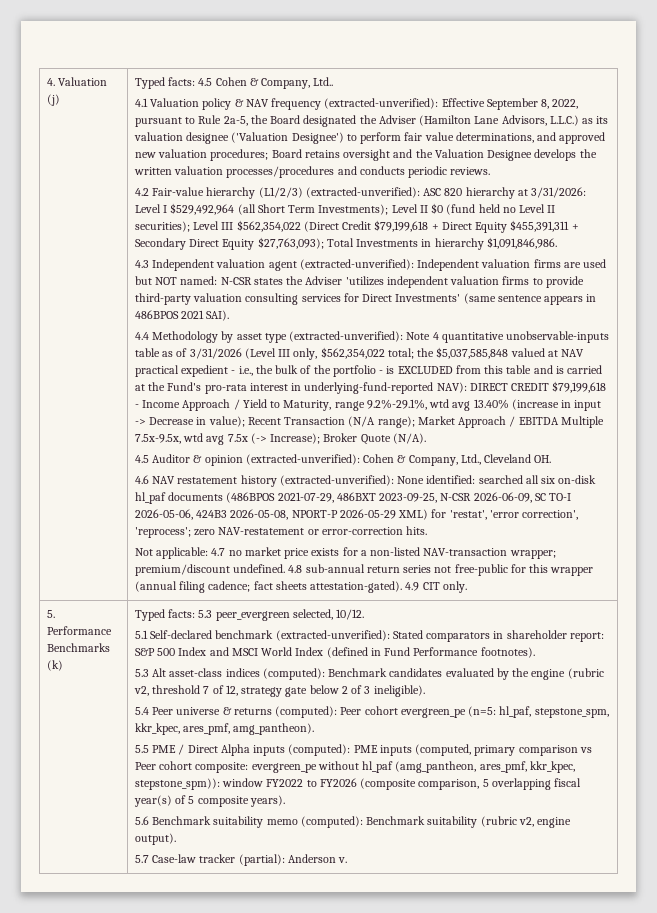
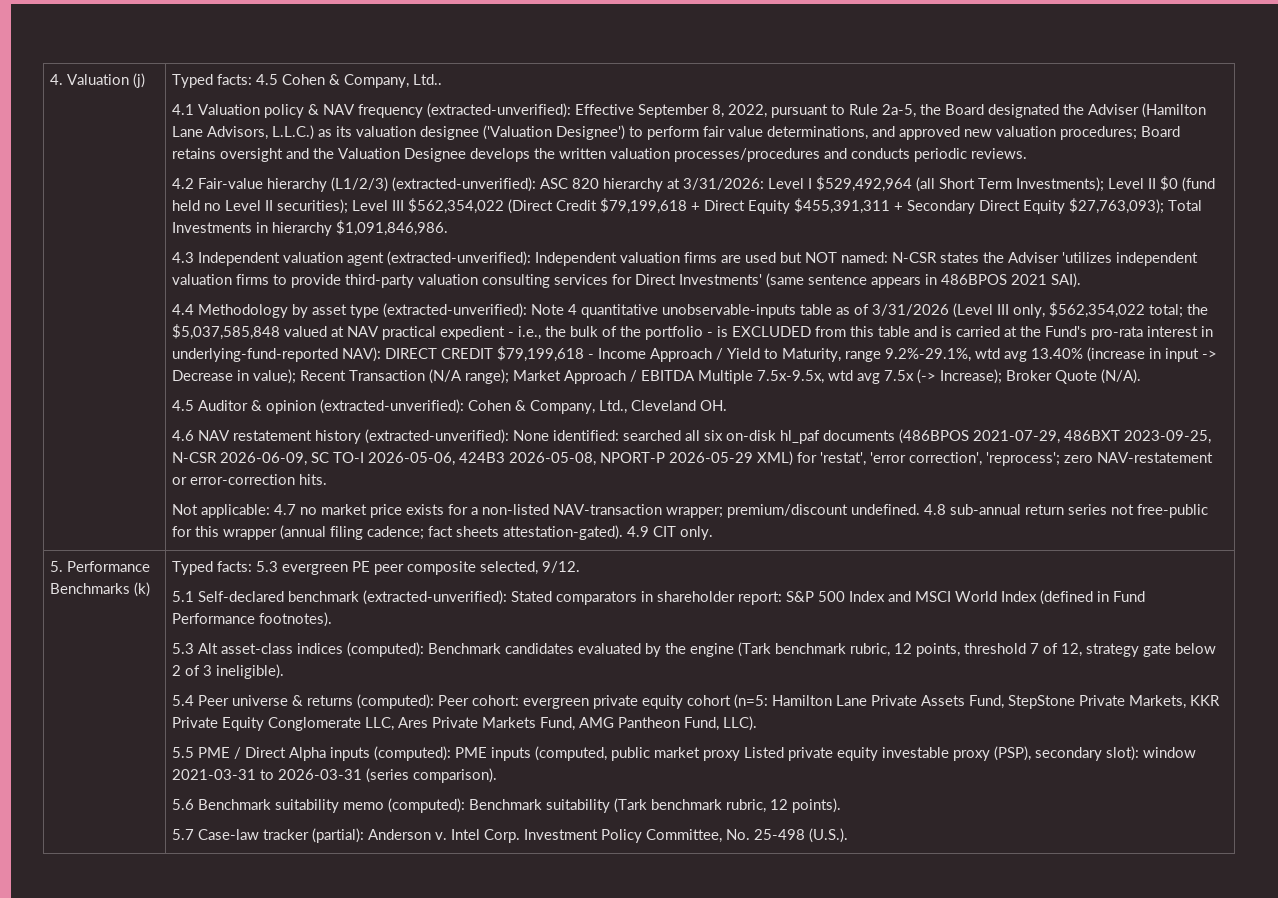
[215,609,365,621] peer_evergreen selected, 10/12. -> [282,561,581,575] evergreen PE peer composite selected, 9/12.
[567,668,604,679] [133,686,149,696] (rubric v2, -> [738,642,961,657] (Tark benchmark rubric, 12 points,
[364,706,609,718] [134,723,315,735] cohort evergreen_pe (n=5: hl_paf, stepstone_spm, kkr_kpec, ares_pmf, amg_pantheon). -> [472,694,1221,709] [172,716,758,731] cohort: evergreen private equity cohort (n=5: Hamilton Lane Private Assets Fund, StepStone Private Markets, KKR Private Equity Conglomerate LLC, Ares Private Markets Fund, AMG Pantheon Fund, LLC).
[474,745,592,756] [134,761,575,773] [134,778,582,790] [133,795,285,807] primary comparison vs Peer cohort composite: evergreen_pe without hl_paf (amg_pantheon, ares_pmf, kkr_kpec, stepstone_spm)): window FY2022 to FY2026 (composite comparison, 5 overlapping fiscal year(s) of 5 composite years). -> [611,746,1197,761] [172,768,498,783] public market proxy Listed private equity investable proxy (PSP), secondary slot): window 2021-03-31 to 2026-03-31 (series comparison).
[480,816,572,828] [134,833,176,845] (rubric v2, engine output). -> [614,798,842,813] (Tark benchmark rubric, 12 points).
(348, 860) none -> [451,828,849,843] Intel Corp. Investment Policy Committee, No. 25-498 (U.S.).

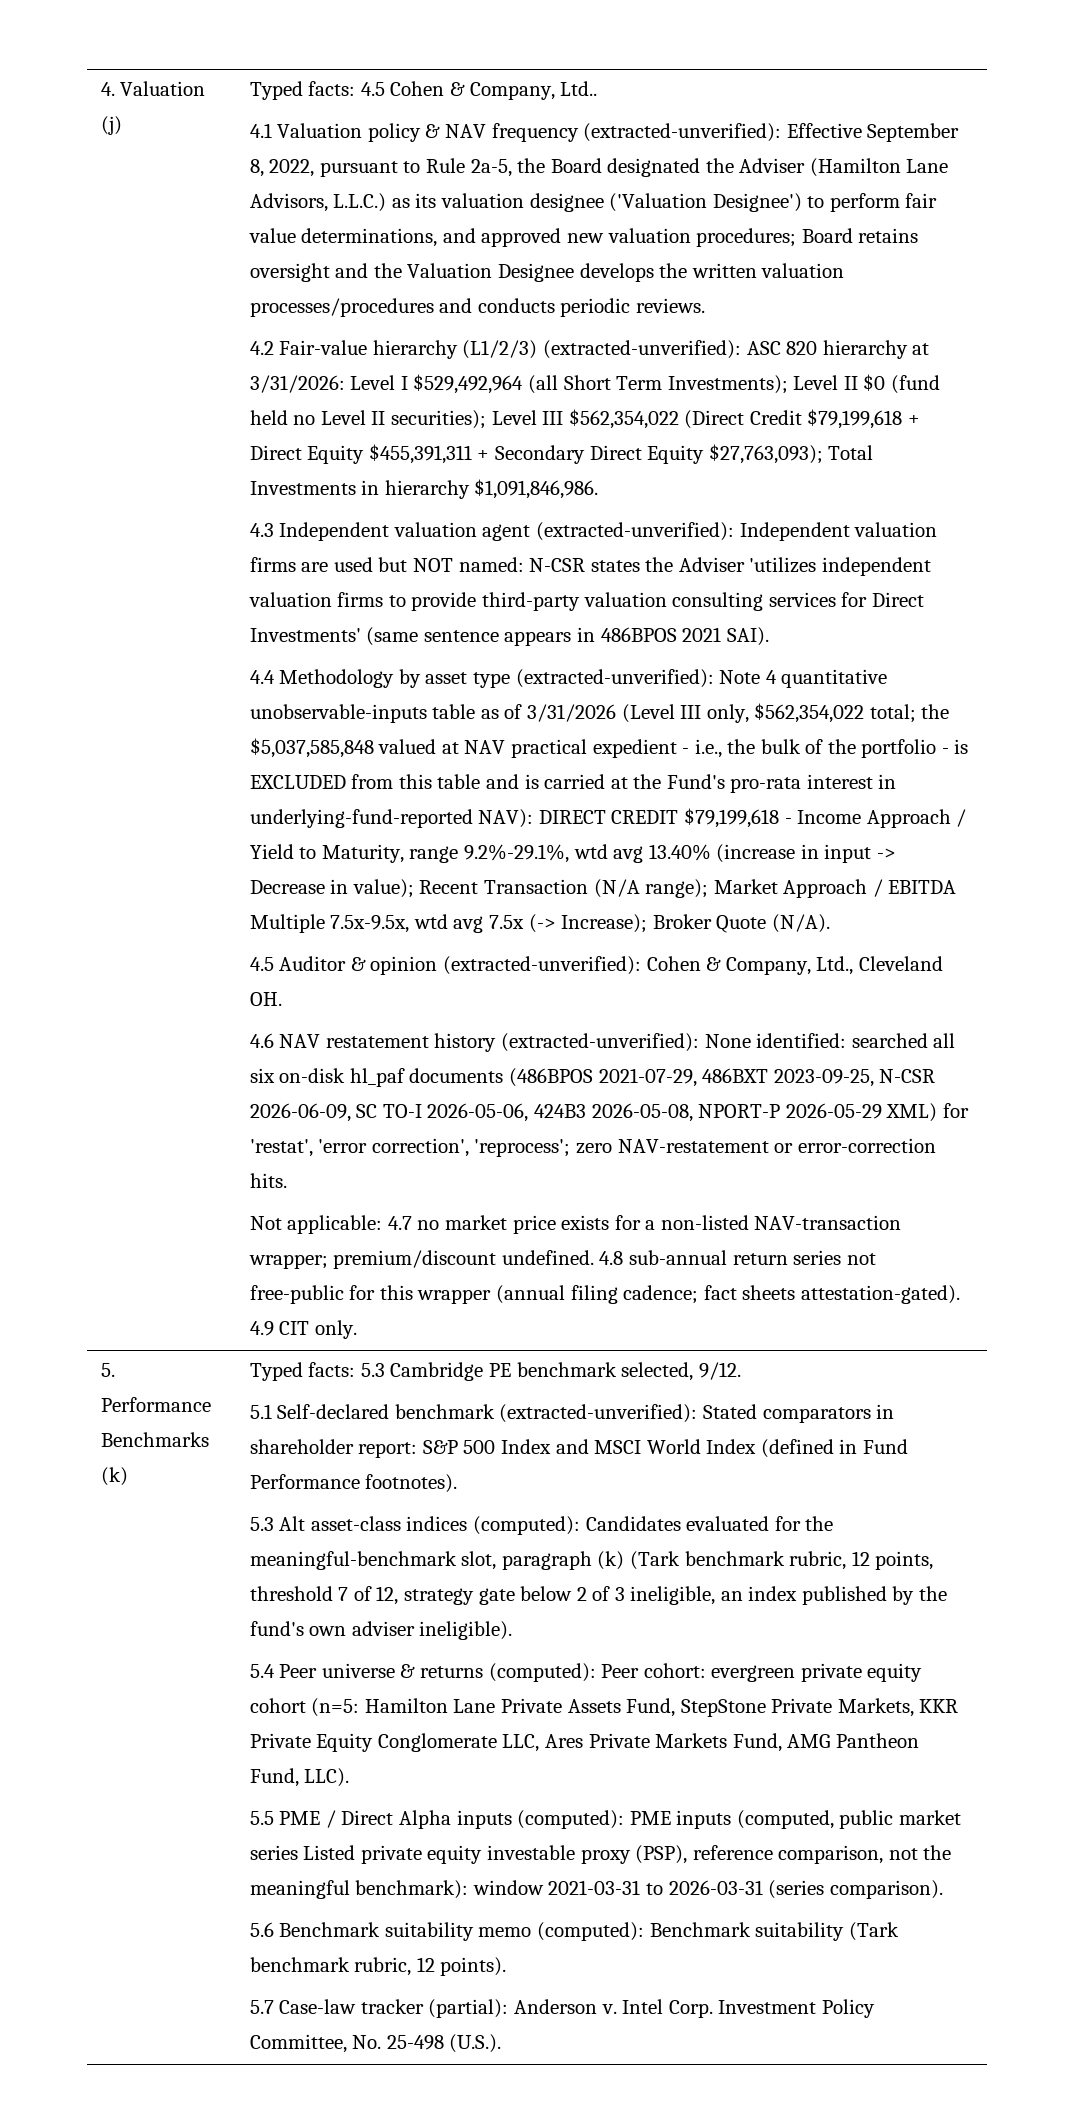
[282,561,477,575] evergreen PE peer composite -> [390,1362,617,1381] Cambridge PE benchmark
[428,643,735,657] Benchmark candidates evaluated by the engine -> [585,1516,834,1531] [249,1551,625,1570] Candidates evaluated for the meaningful-benchmark slot, paragraph (k)
(213, 670) none -> [630,1586,947,1605] [249,1621,415,1636] ineligible, an index published by the fund's own adviser
[703,750,741,761] proxy -> [249,1845,298,1860] series
[1035,746,1140,761] secondary slot): -> [692,1845,952,1864] [249,1880,469,1899] reference comparison, not the meaningful benchmark):

